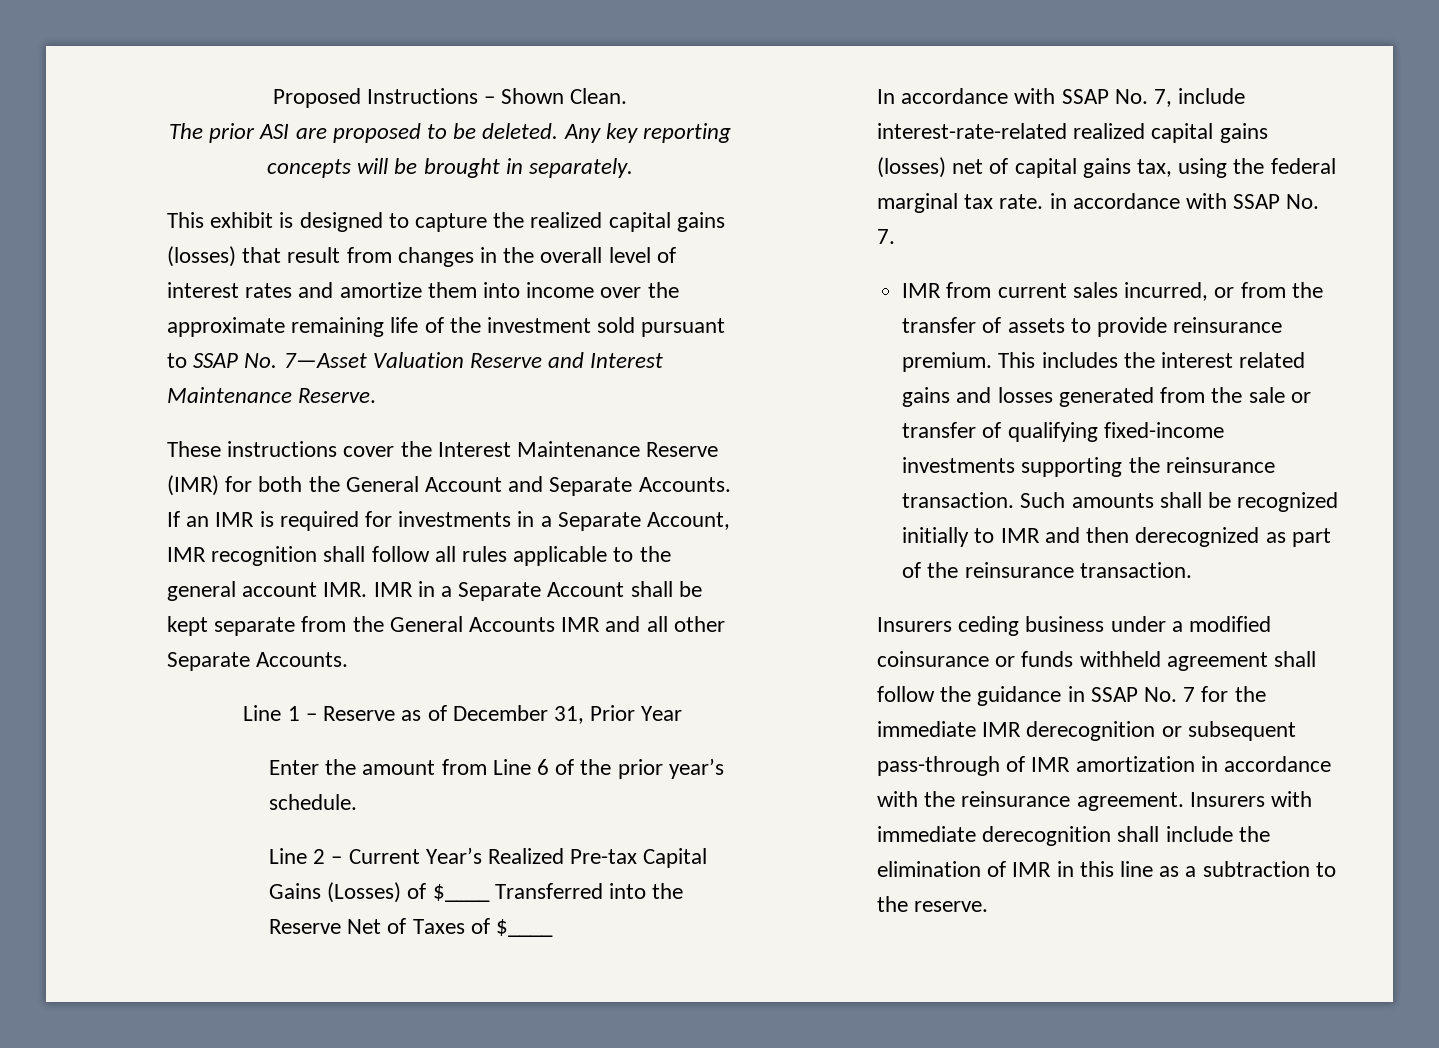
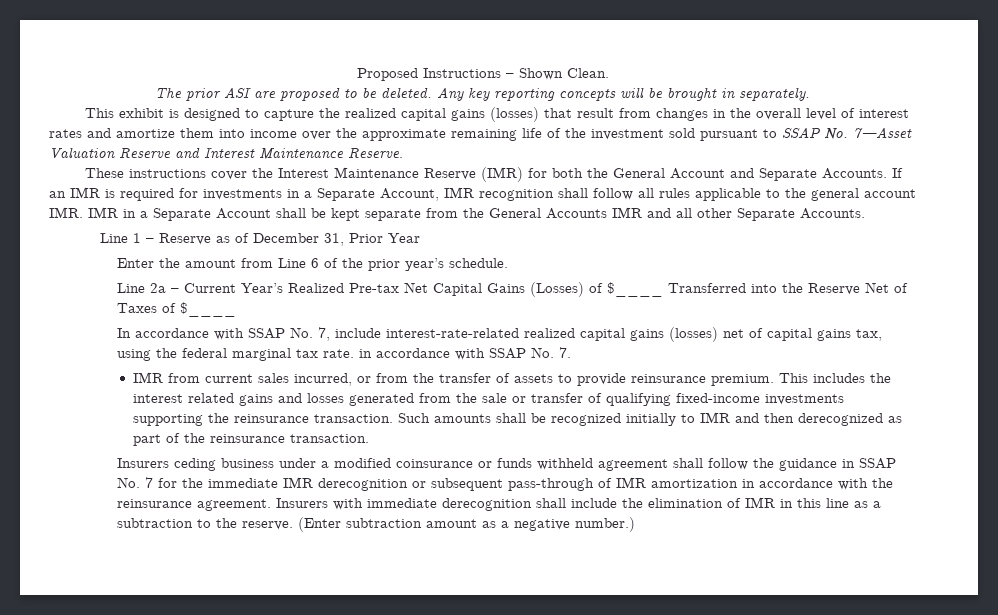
[313,849,326,864] 2 -> [149,283,166,293] 2a
(638, 856) none -> [403,282,428,293] Net
(989, 906) none -> [297,517,635,532] (Enter subtraction amount as a negative number.)

